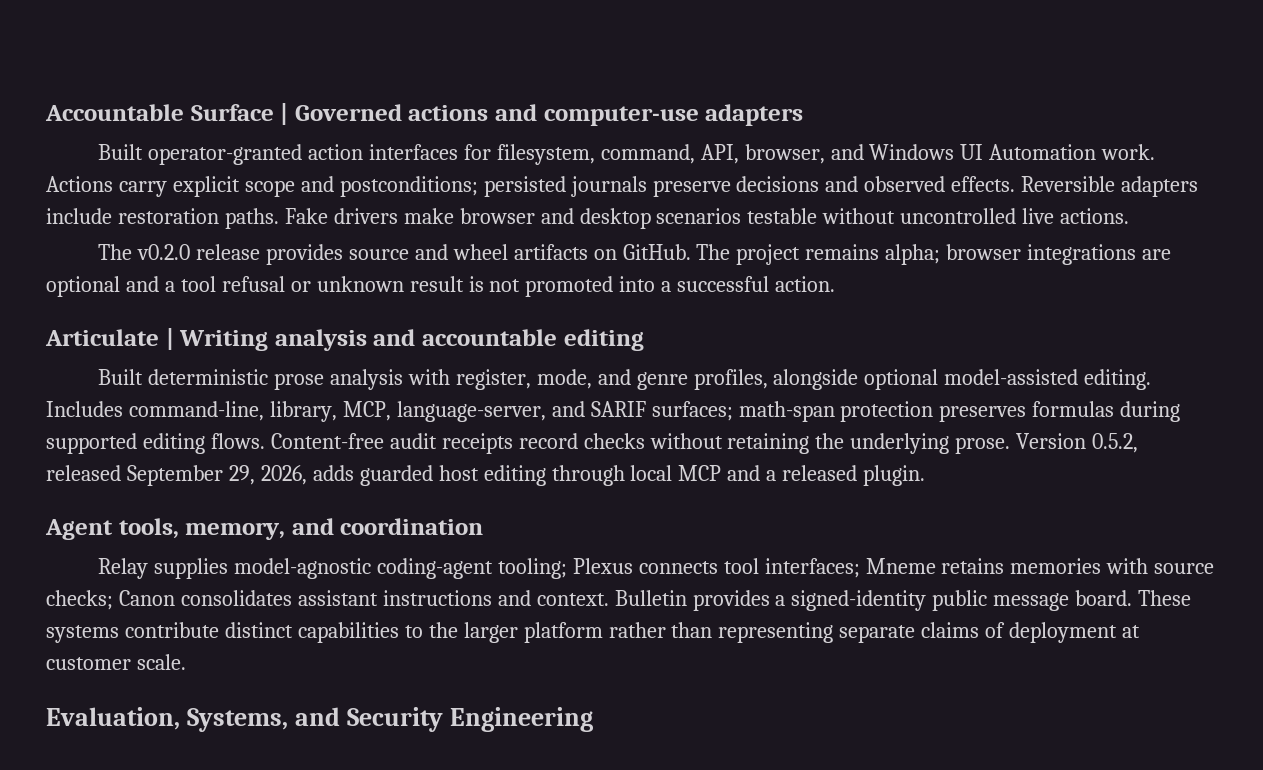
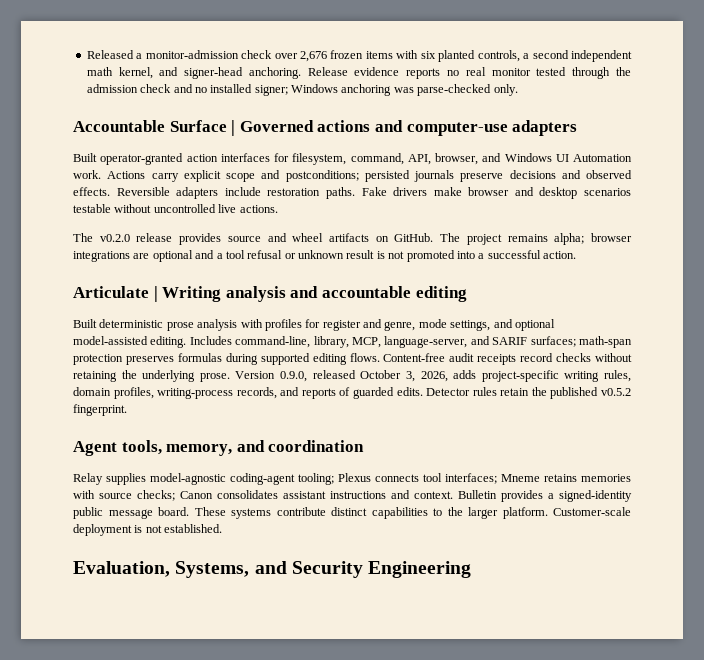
(45, 112) none -> [86,50,632,62] [86,67,632,79] [86,84,518,96] Released a monitor-admission check over 2,676 frozen items with six planted controls, a second independent math kernel, and signer-head anchoring. Release evidence reports no real monitor tested through the admission check and no installed signer; Windows anchoring was parse-checked only. //
[455,369,859,390] register, mode, and genre profiles, alongside -> [264,319,513,331] profiles for register and genre, mode settings, and
[1092,433,1139,453] [46,465,926,486] 0.5.2, released September 29, 2026, adds guarded host editing through local MCP and a released plugin. -> [280,370,632,382] [73,387,631,399] [73,404,127,416] 0.9.0, released October 3, 2026, adds project-specific writing rules, domain profiles, writing-process records, and reports of guarded edits. Detector rules retain the published v0.5.2 fingerprint.
[523,622,1141,643] [46,654,186,670] platform rather than representing separate claims of deployment at customer scale. -> [502,507,631,519] [73,524,223,536] platform. Customer-scale deployment is not established.

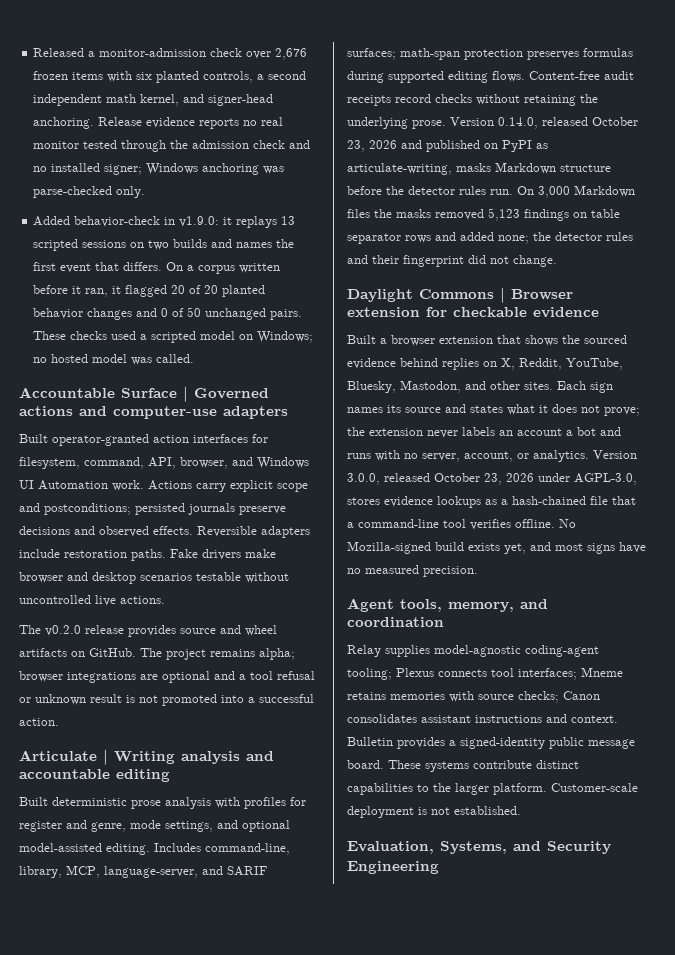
(518, 90) none -> [33,216,296,228] [33,239,295,251] [33,262,281,274] [33,285,266,297] [33,307,303,320] [33,331,314,343] [33,354,195,365] // Added behavior-check in v1.9.0: it replays 13 scripted sessions on two builds and names the first event that differs. On a corpus written before it ran, it flagged 20 of 20 planted behavior changes and 0 of 50 unchanged pairs. These checks used a scripted model on Windows; no hosted model was called.
[280,370,632,382] [73,387,631,399] [73,404,127,416] 0.9.0, released October 3, 2026, adds project-specific writing rules, domain profiles, writing-process records, and reports of guarded edits. Detector rules retain the published v0.5.2 fingerprint. -> [498,117,638,129] [347,140,548,152] [347,162,611,175] [347,185,635,198] [347,208,620,221] [347,232,633,244] [347,255,557,267] [347,287,573,303] [347,307,599,318] [347,335,627,346] [347,358,623,370] [347,380,613,393] [347,404,640,416] [347,427,621,438] [347,450,637,462] [347,473,637,485] [347,496,636,508] [347,519,576,530] [347,541,646,554] [347,565,478,577] 0.14.0, released October 23, 2026 and published on PyPI as articulate-writing, masks Markdown structure before the detector rules run. On 3,000 Markdown files the masks removed 5,123 findings on table separator rows and added none; the detector rules and their fingerprint did not change. // Daylight Commons | Browser extension for checkable evidence // Built a browser extension that shows the sourced evidence behind replies on X, Reddit, YouTube, Bluesky, Mastodon, and other sites. Each sign names its source and states what it does not prove; the extension never labels an account a bot and runs with no server, account, or analytics. Version 3.0.0, released October 23, 2026 under AGPL-3.0, stores evidence lookups as a hash-chained file that a command-line tool verifies offline. No Mozilla-signed build exists yet, and most signs have no measured precision.

